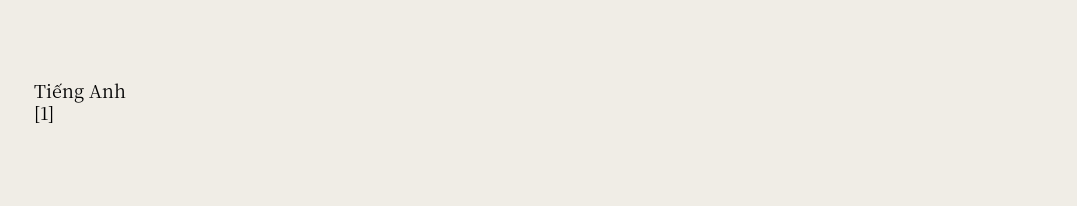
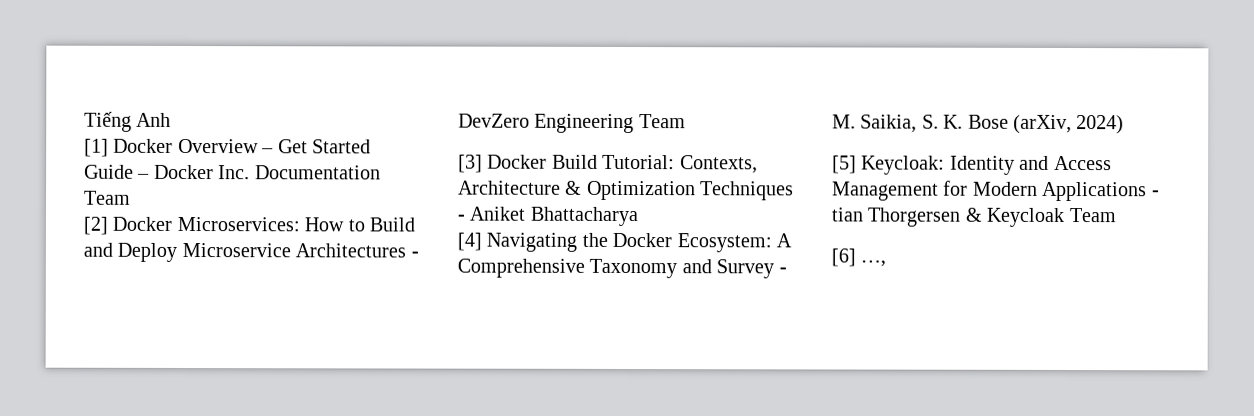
(54, 114) none -> [113,138,371,154] [84,164,381,180] [84,190,131,205] [83,216,415,235] [83,242,419,262] [458,113,686,134] [458,154,758,174] [458,180,795,201] [457,206,639,227] [457,232,792,253] [457,258,787,279] [832,114,1125,135] [832,155,1112,175] [832,180,1160,202] [831,207,1117,227] [831,248,887,267] Docker Overview – Get Started Guide – Docker Inc. Documentation Team // [2] Docker Microservices: How to Build and Deploy Microservice Architectures - DevZero Engineering Team // [3] Docker Build Tutorial: Contexts, Architecture & Optimization Techniques - Aniket Bhattacharya // [4] Navigating the Docker Ecosystem: A Comprehensive Taxonomy and Survey - M. Saikia, S. K. Bose (arXiv, 2024) // [5] Keycloak: Identity and Access Management for Modern Applications - tian Thorgersen & Keycloak Team // [6] …,

